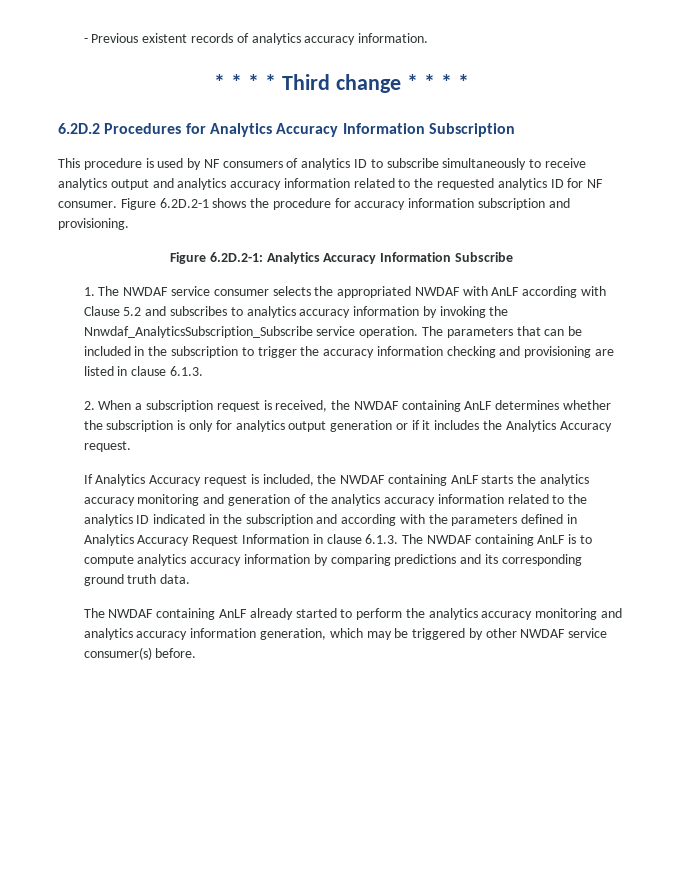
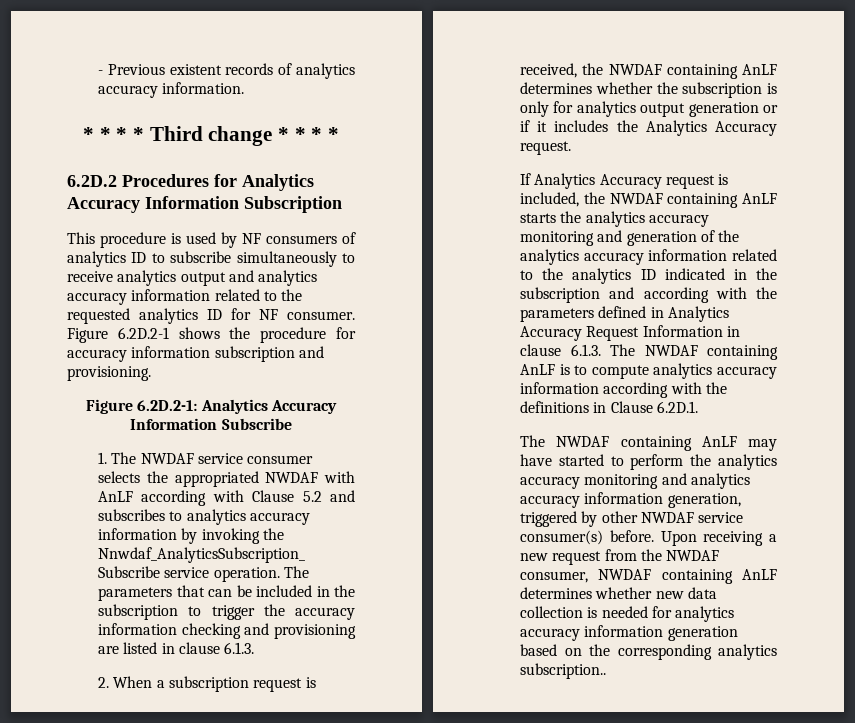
[313,554,582,566] [83,574,191,586] [83,608,293,620] by comparing predictions and its corresponding ground truth data. // The NWDAF containing AnLF already -> [603,382,728,398] [520,401,699,413] [520,435,777,451] [520,454,553,466] according with the definitions in Clause 6.2D.1. // The NWDAF containing AnLF may have
[329,628,409,640] which may be -> (741, 500) none
(197, 653) none -> [660,531,777,546] [520,549,720,565] [520,569,777,584] [520,587,718,599] [520,606,735,622] [520,625,738,641] [520,644,777,660] [520,663,607,679] Upon receiving a new request from the NWDAF consumer, NWDAF containing AnLF determines whether new data collection is needed for analytics accuracy information generation based on the corresponding analytics subscription..

